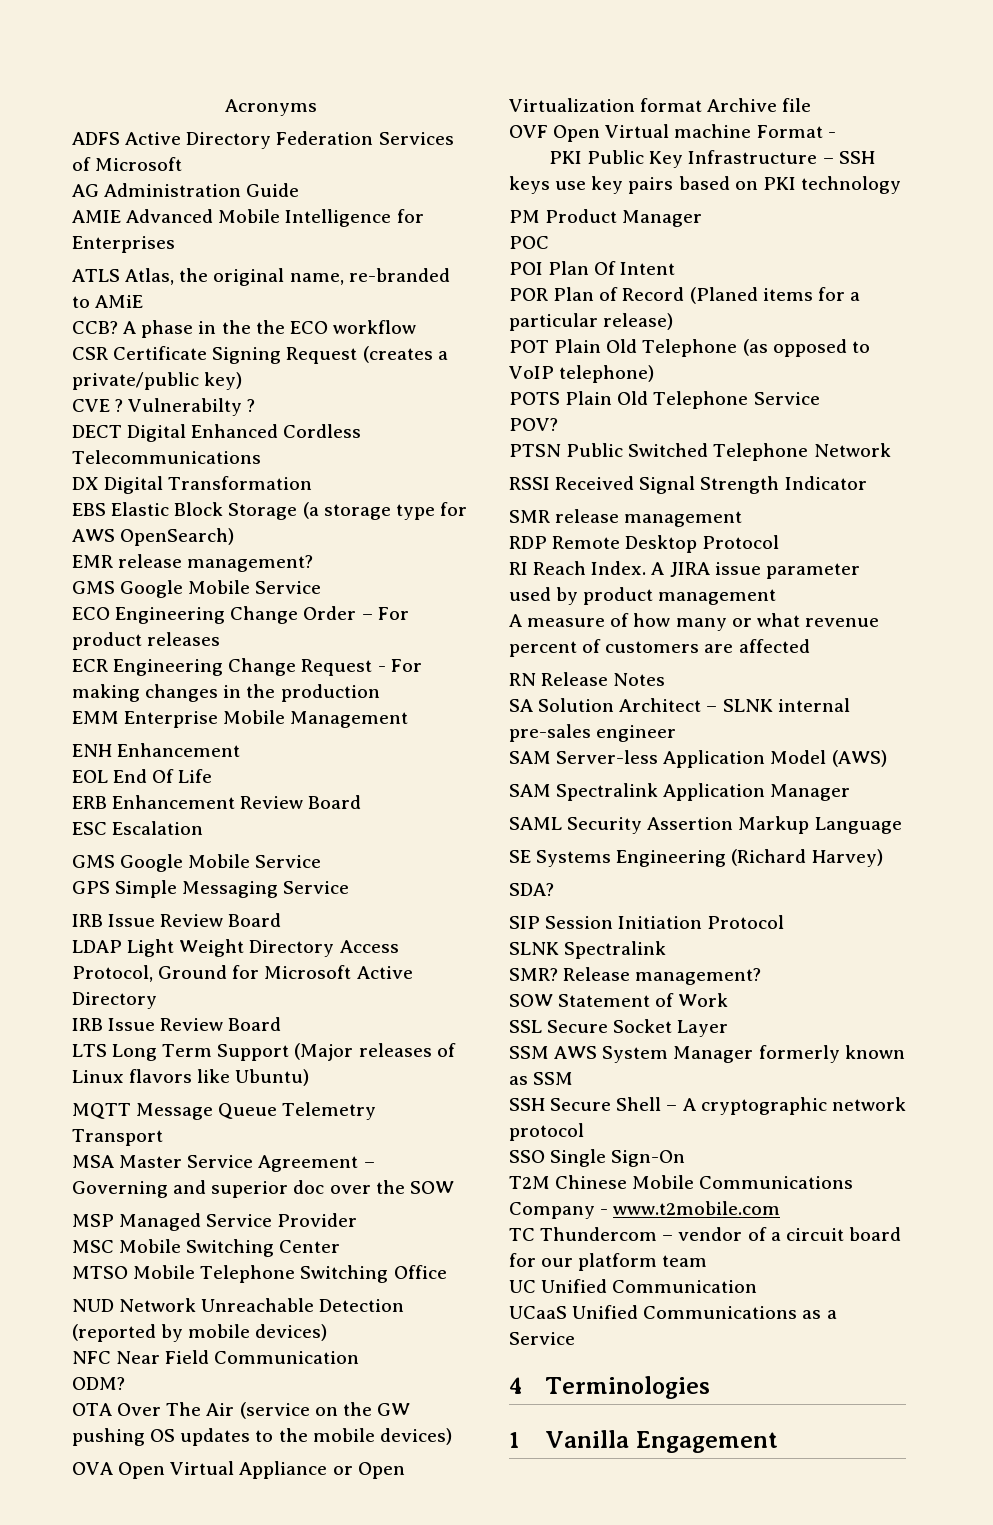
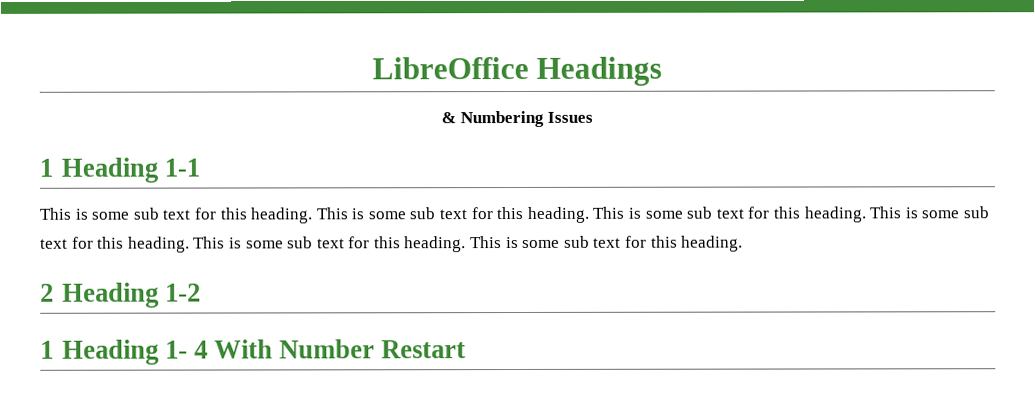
[224,99,317,116] [72,131,454,149] [72,157,183,171] [72,183,300,197] [72,209,424,227] [72,236,175,253] [72,268,450,286] [72,295,144,308] [72,320,416,338] [72,346,448,364] [72,372,243,390] [72,398,256,416] [72,424,362,442] [72,450,261,464] [72,476,313,494] [72,502,467,520] [72,528,235,546] [72,554,314,572] [72,580,322,598] [72,606,409,624] [72,632,221,650] [72,658,422,676] [72,684,380,702] [72,710,409,728] [72,743,241,757] [72,769,213,783] [72,795,362,809] [72,821,204,835] [72,854,322,872] [72,880,350,898] [72,913,282,927] [72,939,399,957] [72,965,413,982] [72,992,157,1009] [72,1017,282,1031] [72,1043,456,1061] [72,1069,310,1086] [72,1102,377,1120] [72,1129,163,1146] [72,1155,375,1172] [72,1180,454,1198] [72,1213,358,1231] [72,1239,341,1257] [72,1265,447,1283] [72,1298,405,1312] [72,1324,328,1342] [72,1350,360,1364] [72,1377,125,1390] [72,1402,410,1419] [72,1428,452,1446] [72,1461,405,1479] [509,98,812,112] [509,124,836,142] [548,150,875,168] [509,176,901,194] [509,209,703,227] [509,236,549,249] [509,261,676,275] [509,287,860,304] [509,313,674,331] [509,339,870,357] [509,365,655,383] [509,391,820,409] [509,418,558,431] [509,443,891,461] [509,476,867,494] [509,509,743,527] [509,535,780,553] [509,561,860,579] [509,587,777,605] [509,613,879,631] [509,639,810,657] [509,672,666,686] [509,698,850,712] [509,724,677,742] [509,750,887,768] [509,783,851,801] [509,816,902,834] [509,849,883,867] [509,883,554,896] [509,915,785,929] [509,941,667,959] [509,967,762,985] [509,993,729,1007] [509,1019,729,1037] [509,1045,905,1063] [509,1072,574,1085] [509,1097,906,1115] [509,1123,584,1141] [509,1149,686,1167] [509,1175,854,1189] [509,1201,781,1219] [509,1227,901,1241] [509,1253,708,1271] [509,1279,758,1293] [509,1305,837,1319] [509,1332,575,1345] [509,1376,711,1399] [509,1430,778,1453] Acronyms // ADFS Active Directory Federation Services of Microsoft // AG Administration Guide // AMIE Advanced Mobile Intelligence for Enterprises // ATLS Atlas, the original name, re-branded to AMiE // CCB? A phase in the the ECO workflow // CSR Certificate Signing Request (creates a private/public key) // CVE ? Vulnerabilty ? // DECT Digital Enhanced Cordless Telecommunications // DX Digital Transformation // EBS Elastic Block Storage (a storage type for AWS OpenSearch) // EMR release management? // GMS Google Mobile Service // ECO Engineering Change Order – For product releases // ECR Engineering Change Request - For making changes in the production // EMM Enterprise Mobile Management // ENH Enhancement // EOL End Of Life // ERB Enhancement Review Board // ESC Escalation // GMS Google Mobile Service // GPS Simple Messaging Service // IRB Issue Review Board // LDAP Light Weight Directory Access Protocol, Ground for Microsoft Active Directory // IRB Issue Review Board // LTS Long Term Support (Major releases of Linux flavors like Ubuntu) // MQTT Message Queue Telemetry Transport // MSA Master Service Agreement – Governing and superior doc over the SOW // MSP Managed Service Provider // MSC Mobile Switching Center // MTSO Mobile Telephone Switching Office // NUD Network Unreachable Detection (reported by mobile devices) // NFC Near Field Communication // ODM? // OTA Over The Air (service on the GW pushing OS updates to the mobile devices) // OVA Open Virtual Appliance or Open Virtualization format Archive file // OVF Open Virtual machine Format - // PKI Public Key Infrastructure – SSH keys use key pairs based on PKI technology // PM Product Manager // POC // POI Plan Of Intent // POR Plan of Record (Planed items for a particular release) // POT Plain Old Telephone (as opposed to VoIP telephone) // POTS Plain Old Telephone Service // POV? // PTSN Public Switched Telephone Network // RSSI Received Signal Strength Indicator // SMR release management // RDP Remote Desktop Protocol // RI Reach Index. A JIRA issue parameter used by product management // A measure of how many or what revenue percent of customers are affected // RN Release Notes // SA Solution Architect – SLNK internal pre-sales engineer // SAM Server-less Application Model (AWS) // SAM Spectralink Application Manager // SAML Security Assertion Markup Language // SE Systems Engineering (Richard Harvey) // SDA? // SIP Session Initiation Protocol // SLNK Spectralink // SMR? Release management? // SOW Statement of Work // SSL Secure Socket Layer // SSM AWS System Manager formerly known as SSM // SSH Secure Shell – A cryptographic network protocol // SSO Single Sign-On // T2M Chinese Mobile Communications Company - www.t2mobile.com // TC Thundercom – vendor of a circuit board for our platform team // UC Unified Communication // UCaaS Unified Communications as a Service // 4 Terminologies // 1 Vanilla Engagement -> [371,56,663,86] [440,110,594,128] [39,157,200,183] [40,206,990,224] [40,235,744,253] [40,282,201,308] [40,339,467,365] LibreOffice Headings // & Numbering Issues // 1 Heading 1-1 // This is some sub text for this heading. This is some sub text for this heading. This is some sub text for this heading. This is some sub text for this heading. This is some sub text for this heading. This is some sub text for this heading. // 2 Heading 1-2 // 1 Heading 1- 4 With Number Restart

